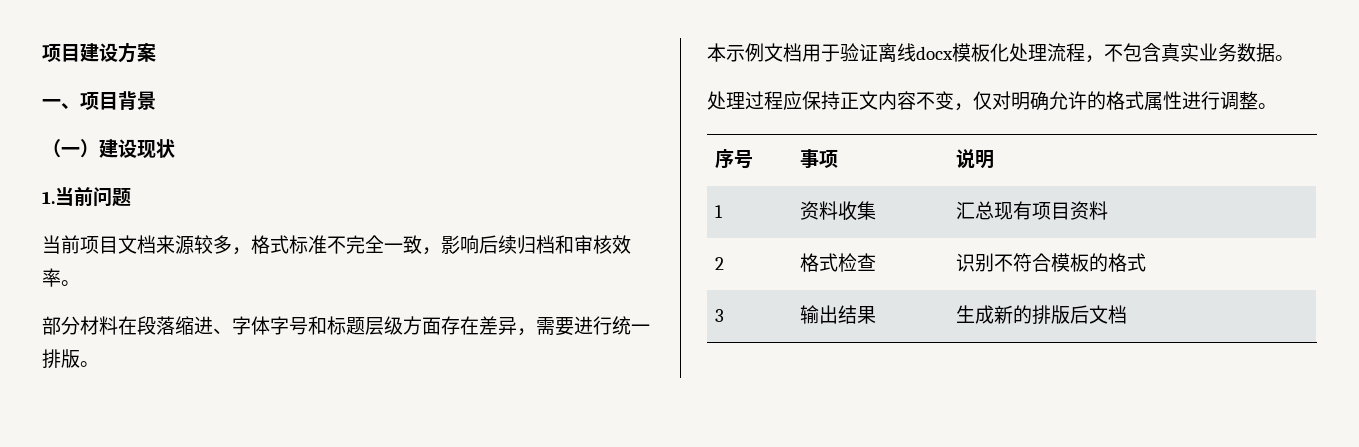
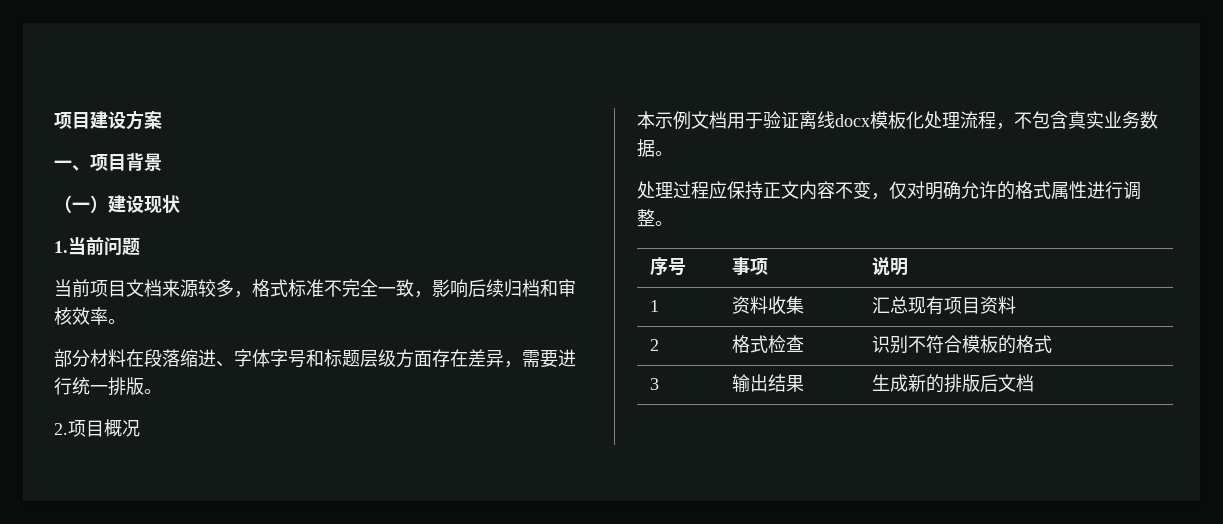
(99, 364) none -> [54,419,140,437] // 2.项目概况

